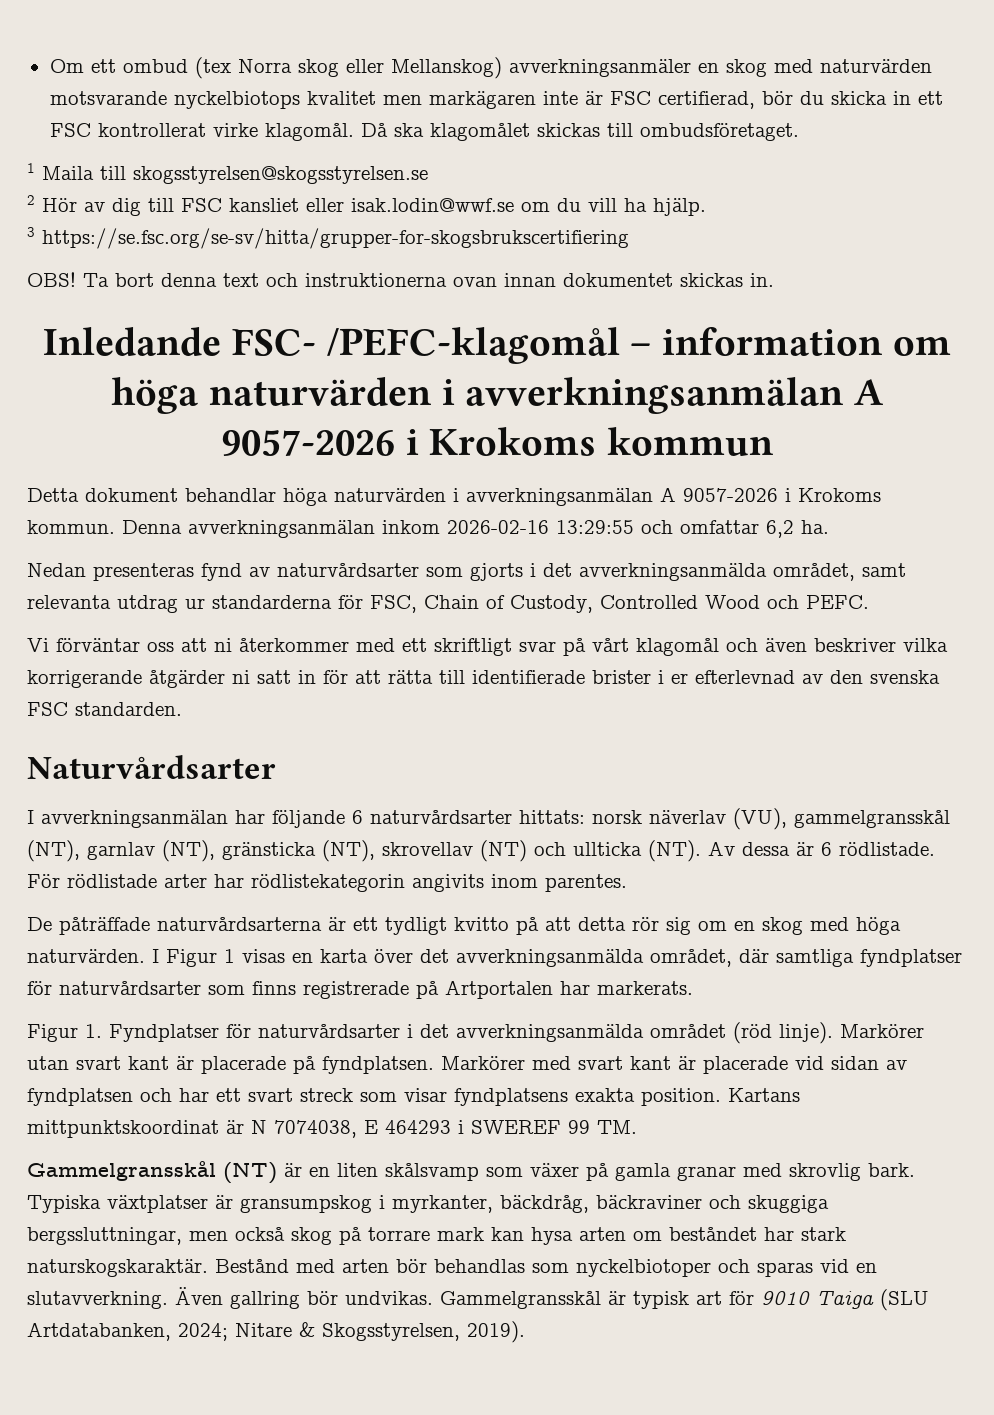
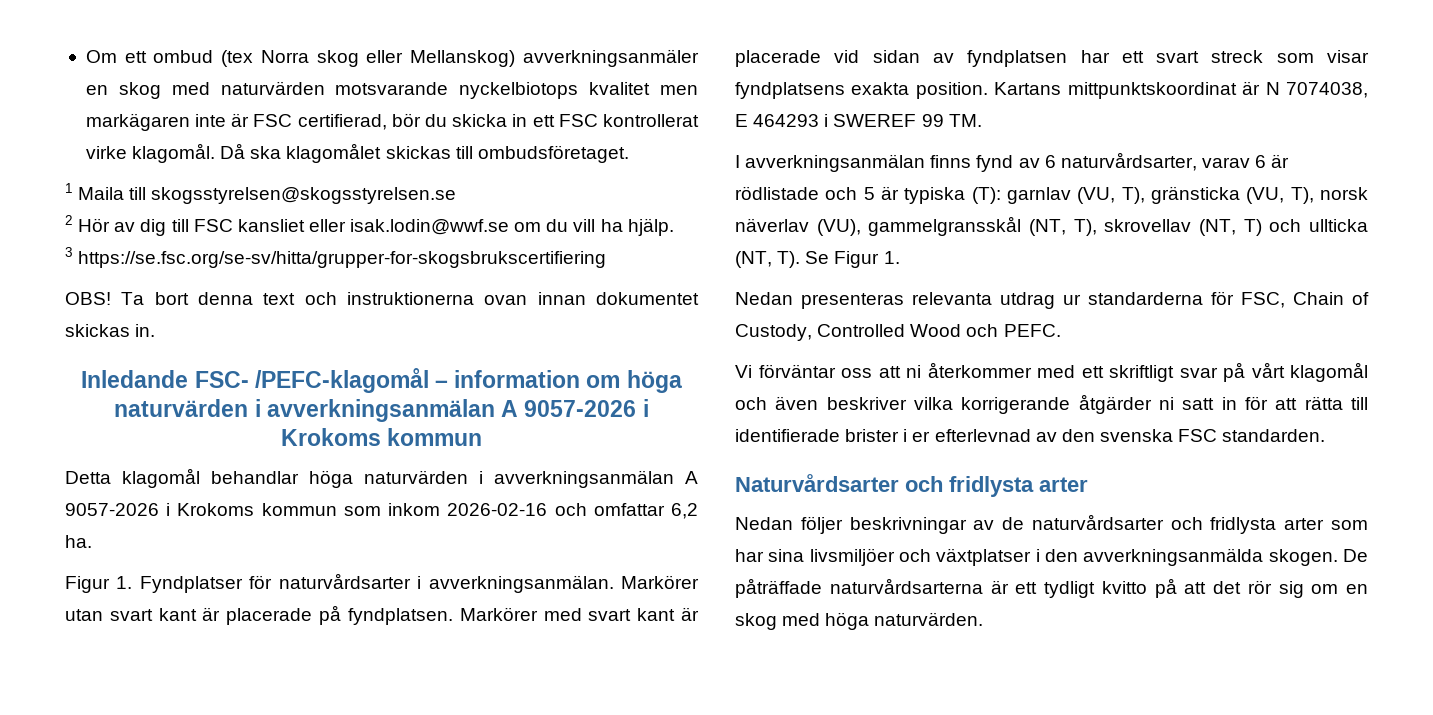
[85,488,178,502] dokument -> [122,468,200,488] klagomål
[27,520,375,538] kommun. Denna avverkningsanmälan -> [261,503,381,516] kommun som
[556,520,634,534] 13:29:55 -> (548, 509) none
[27,563,906,581] Nedan presenteras fynd av naturvårdsarter som gjorts i det avverkningsanmälda området, samt -> [65,573,700,593] [65,605,699,625] [735,50,1369,67] [735,81,1368,99] [735,114,982,127] [735,152,1290,172] [735,186,1368,204] [735,216,1368,236] [735,251,900,268] [735,292,904,309] Figur 1. Fyndplatser för naturvårdsarter i avverkningsanmälan. Markörer utan svart kant är placerade på fyndplatsen. Markörer med svart kant är placerade vid sidan av fyndplatsen har ett svart streck som visar fyndplatsens exakta position. Kartans mittpunktskoordinat är N 7074038, E 464293 i SWEREF 99 TM. // I avverkningsanmälan finns fynd av 6 naturvårdsarter, varav 6 är rödlistade och 5 är typiska (T): garnlav (VU, T), gränsticka (VU, T), norsk näverlav (VU), gammelgransskål (NT, T), skrovellav (NT, T) och ullticka (NT, T). Se Figur 1. // Nedan presenteras
[27,808,950,830] [27,840,935,862] [27,874,627,892] // I avverkningsanmälan har följande 6 naturvårdsarter hittats: norsk näverlav (VU), gammelgransskål (NT), garnlav (NT), gränsticka (NT), skrovellav (NT) och ullticka (NT). Av dessa är 6 rödlistade. För rödlistade arter har rödlistekategorin angivits inom parentes. // -> [905,476,1088,497] [735,514,1368,534] [735,548,1338,566] och fridlysta arter // Nedan följer beskrivningar av de naturvårdsarter och fridlysta arter som har sina livsmiljöer och växtplatser i den avverkningsanmälda skogen.
[578,917,626,931] detta -> [1213,581,1241,594] det
[152,949,962,967] [27,980,693,999] [27,1022,924,1044] [27,1056,907,1074] [27,1088,800,1106] [27,1120,637,1138] [27,1161,915,1184] [27,1195,829,1213] [27,1227,846,1245] [27,1259,877,1277] [27,1287,929,1311] [27,1321,525,1343] I Figur 1 visas en karta över det avverkningsanmälda området, där samtliga fyndplatser för naturvårdsarter som finns registrerade på Artportalen har markerats. // Figur 1. Fyndplatser för naturvårdsarter i det avverkningsanmälda området (röd linje). Markörer utan svart kant är placerade på fyndplatsen. Markörer med svart kant är placerade vid sidan av fyndplatsen och har ett svart streck som visar fyndplatsens exakta position. Kartans mittpunktskoordinat är N 7074038, E 464293 i SWEREF 99 TM. // Gammelgransskål (NT) är en liten skålsvamp som växer på gamla granar med skrovlig bark. Typiska växtplatser är gransumpskog i myrkanter, bäckdråg, bäckraviner och skuggiga bergssluttningar, men också skog på torrare mark kan hysa arten om beståndet har stark naturskogskaraktär. Bestånd med arten bör behandlas som nyckelbiotoper och sparas vid en slutavverkning. Även gallring bör undvikas. Gammelgransskål är typisk art för 9010 Taiga (SLU Artdatabanken, 2024; Nitare & Skogsstyrelsen, 2019). -> (984, 619) none

